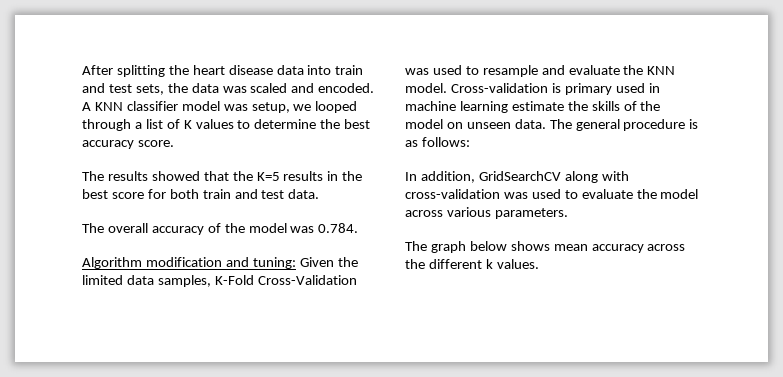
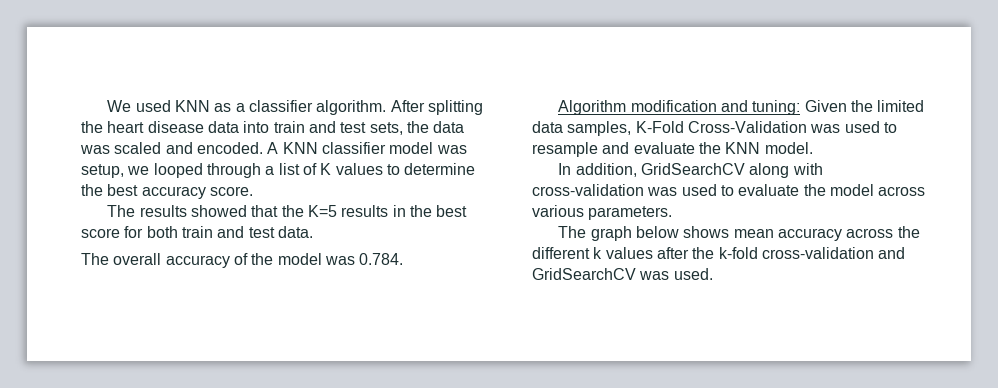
(82, 70) none -> [107,100,387,115] We used KNN as a classifier algorithm.
[450,83,660,95] [405,101,661,113] [405,119,699,131] [405,137,470,147] Cross-validation is primary used in machine learning estimate the skills of the model on unseen data. The general procedure is as follows: -> (813, 148) none
[496,259,539,269] values. -> [605,247,906,259] [532,268,713,280] values after the k-fold cross-validation and GridSearchCV was used.

